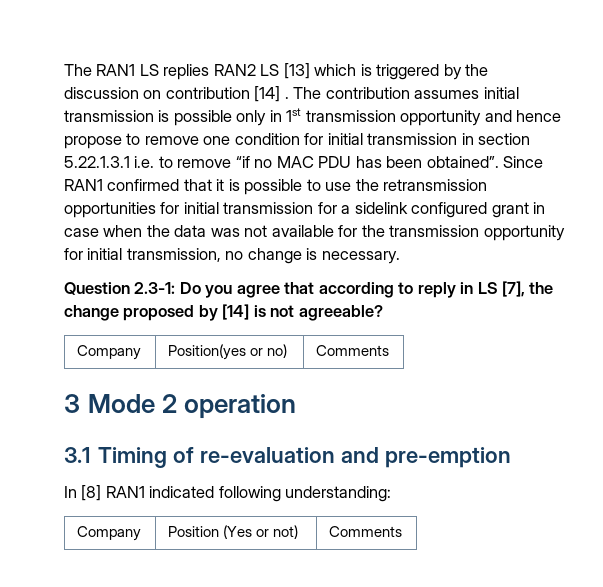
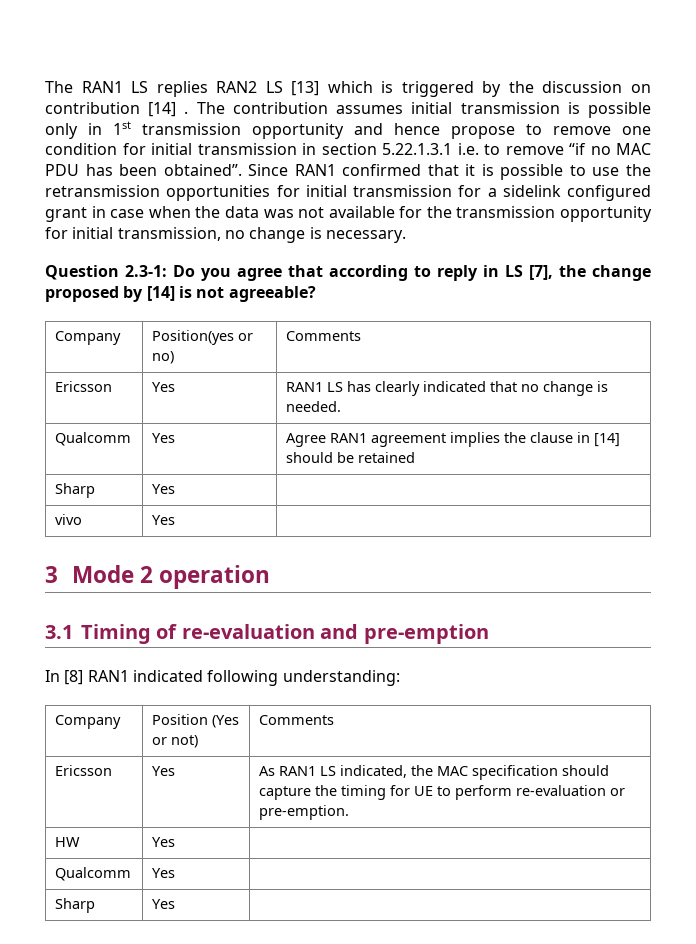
(390, 350) none -> [55,381,113,392] [152,382,176,392] [286,381,609,396] [286,401,342,412] [55,432,132,446] [152,433,176,443] [286,432,621,447] [286,452,416,463] [55,483,96,498] [152,484,176,494] [55,514,83,525] [152,515,176,525] // Ericsson | Yes | RAN1 LS has clearly indicated that no change is needed. // Qualcomm | Yes | Agree RAN1 agreement implies the clause in [14] should be retained // Sharp | Yes | // vivo | Yes |
(403, 531) none -> [55,765,113,776] [152,766,176,776] [259,765,610,780] [259,785,626,800] [259,805,350,820] [55,837,81,847] [152,837,176,847] [55,867,132,881] [152,868,176,878] [55,898,96,913] [152,899,176,909] // Ericsson | Yes | As RAN1 LS indicated, the MAC specification should capture the timing for UE to perform re-evaluation or pre-emption. // HW | Yes | // Qualcomm | Yes | // Sharp | Yes |

